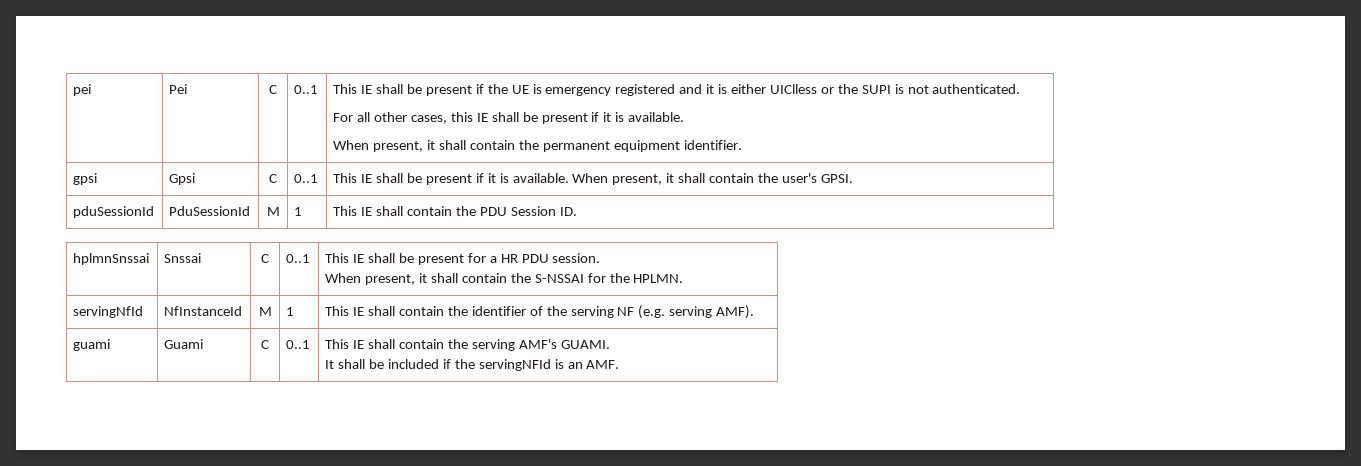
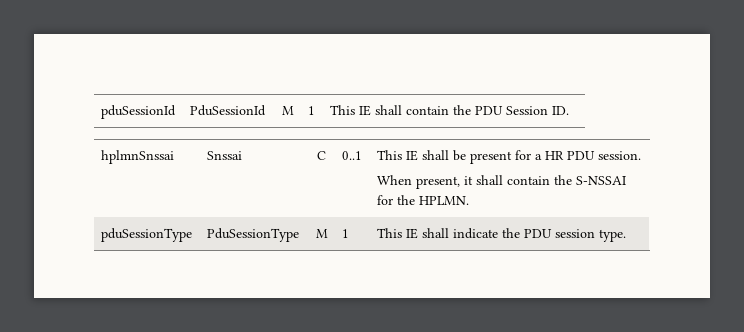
[73,84,92,96] [169,84,188,94] [269,85,277,94] [294,85,319,94] [333,84,1021,96] [333,112,685,124] [333,140,742,152] [73,173,98,185] [169,173,196,185] [269,174,277,183] [294,174,319,183] [333,173,853,185] pei | Pei | C | 0..1 | This IE shall be present if the UE is emergency registered and it is either UIClless or the SUPI is not authenticated. // For all other cases, this IE shall be present if it is available. // When present, it shall contain the permanent equipment identifier. // gpsi | Gpsi | C | 0..1 | This IE shall be present if it is available. When present, it shall contain the user's GPSI. // -> (101, 112) none
[73,306,144,318] [164,306,243,316] [258,307,272,316] [286,307,295,316] [325,305,755,319] [73,339,111,351] [164,339,204,349] [261,340,269,349] [286,340,311,349] [325,339,610,351] [325,359,620,371] servingNfId | NfInstanceId | M | 1 | This IE shall contain the identifier of the serving NF (e.g. serving AMF). // guami | Guami | C | 0..1 | This IE shall contain the serving AMF's GUAMI. // It shall be included if the servingNFId is an AMF. -> [101,228,193,242] [207,228,300,242] [315,229,328,238] [342,229,350,238] [377,228,627,242] pduSessionType | PduSessionType | M | 1 | This IE shall indicate the PDU session type.

